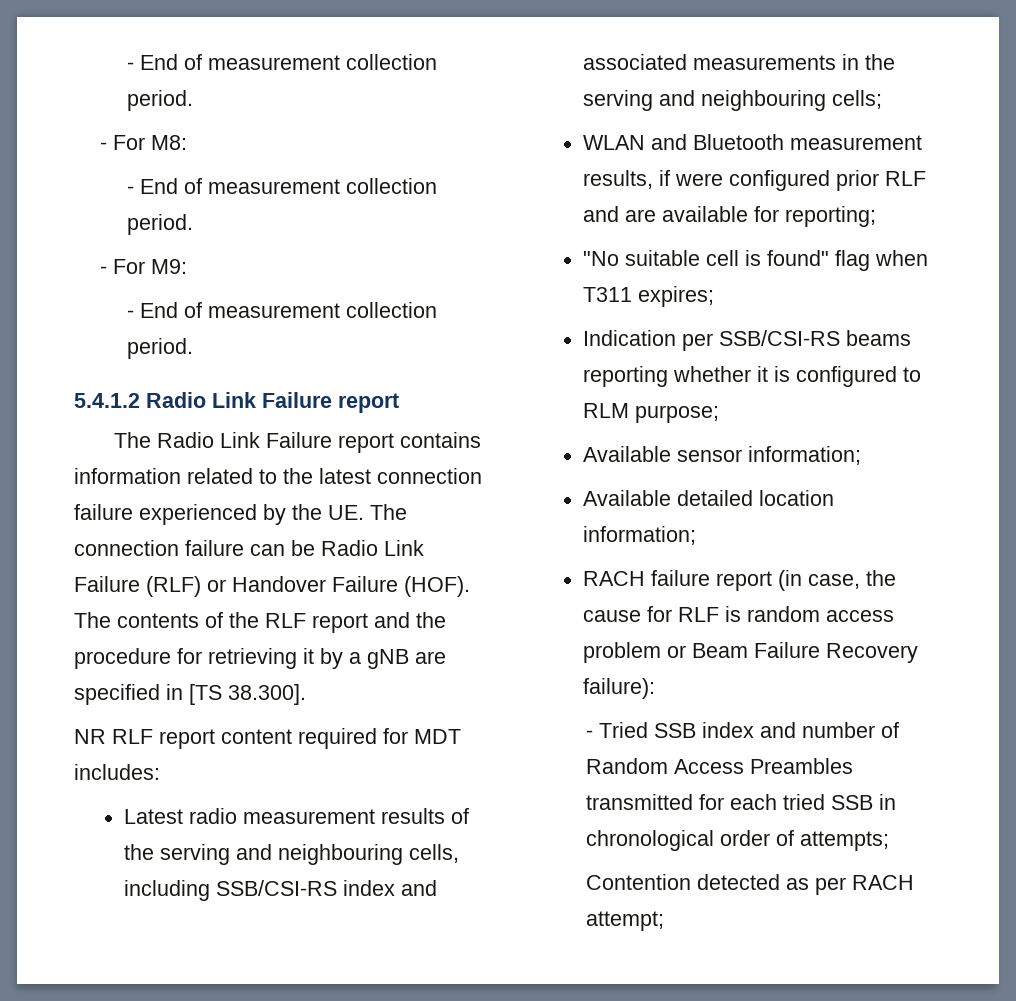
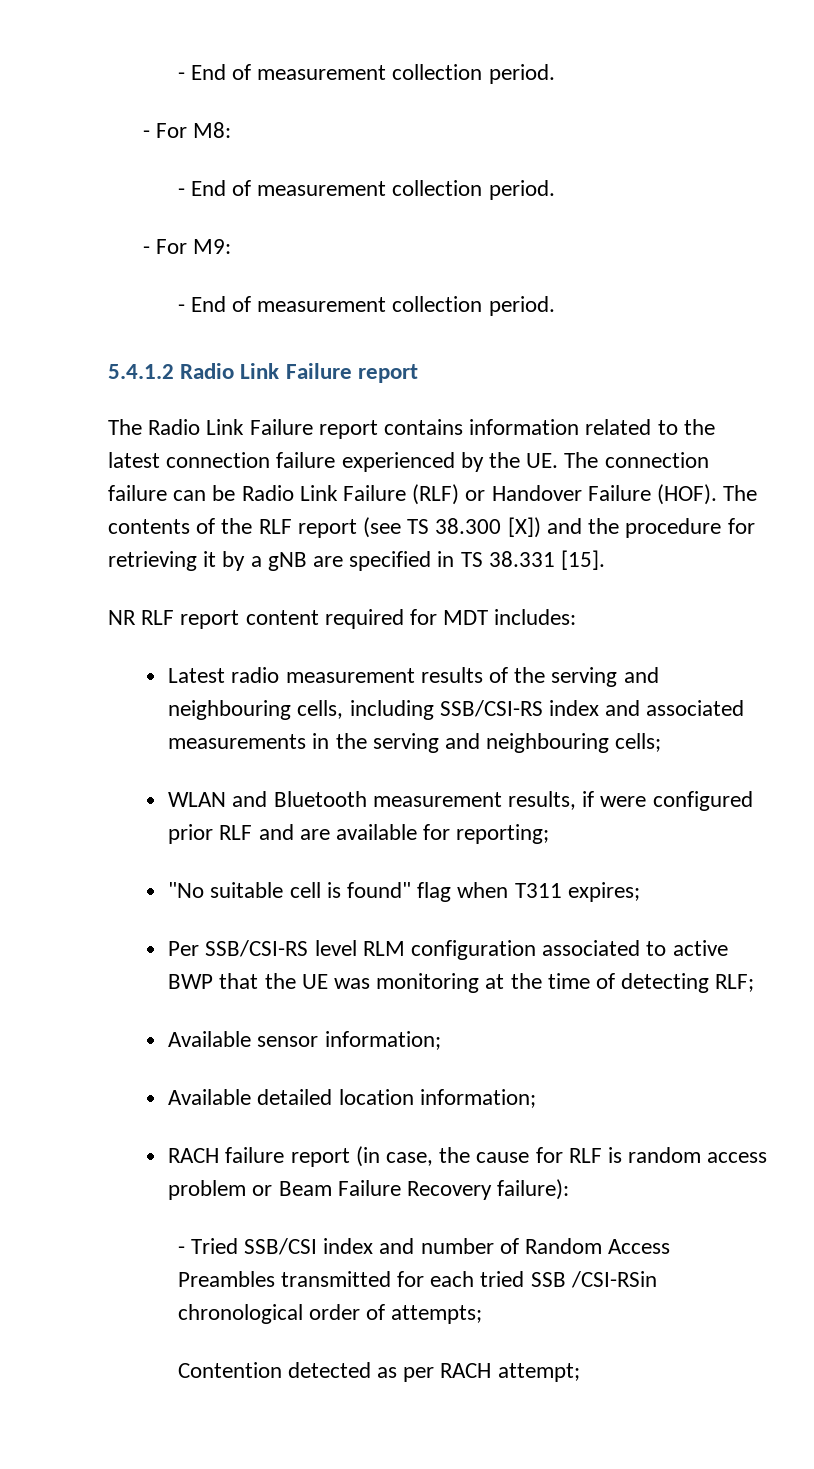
(368, 623) none -> [363,517,541,538] (see TS 38.300 [X])
[189,684,306,705] [TS 38.300]. -> [460,550,606,570] TS 38.331 [15].
[583,330,912,351] [583,366,922,387] [583,403,720,423] Indication per SSB/CSI-RS beams reporting whether it is configured to RLM purpose; -> [168,940,728,960] [168,973,755,993] Per SSB/CSI-RS level RLM configuration associated to active BWP that the UE was monitoring at the time of detecting RLF;
[653,723,696,738] SSB -> [243,1238,317,1255] SSB/CSI
[878,794,896,810] in -> [570,1271,657,1288] /CSI-RSin

